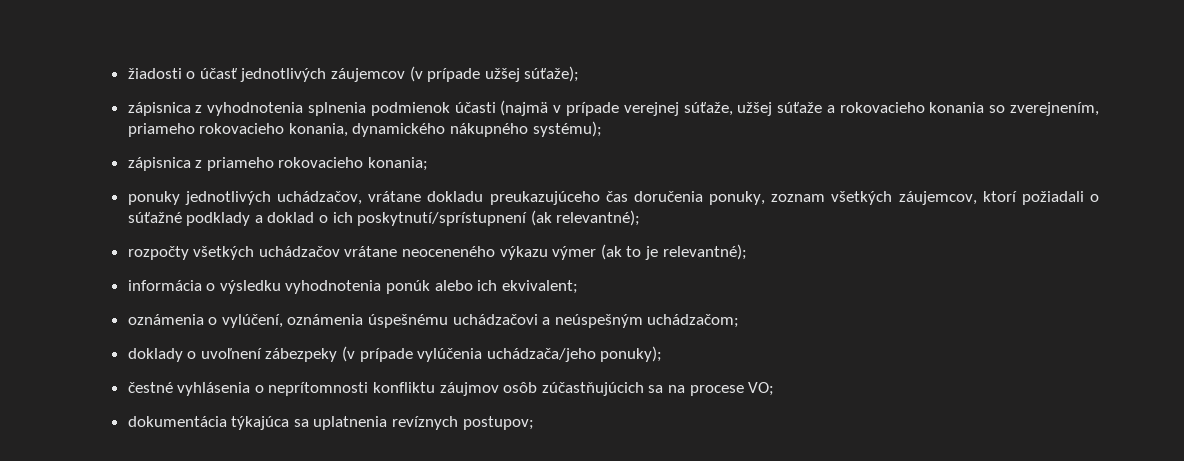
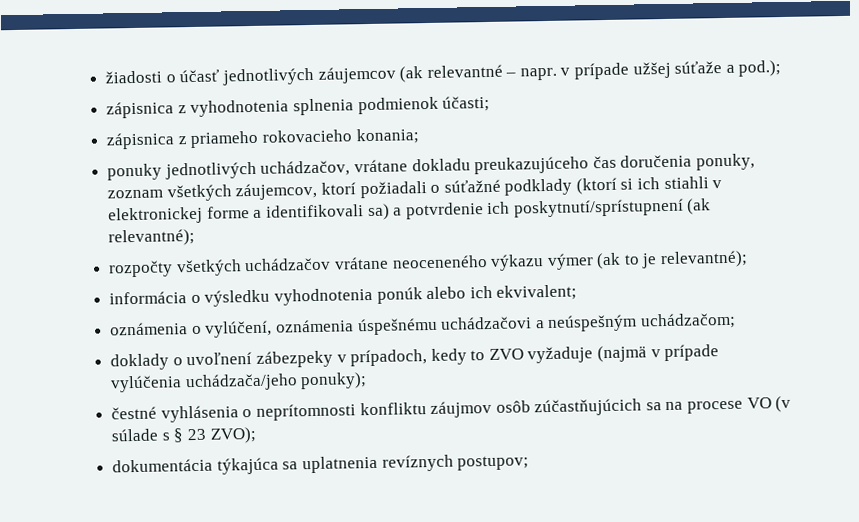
[409,66,580,82] (v prípade užšej súťaže); -> [399,60,782,83] (ak relevantné – napr. v prípade užšej súťaže a pod.);
[454,100,1099,116] [127,121,602,137] účasti (najmä v prípade verejnej súťaže, užšej súťaže a rokovacieho konania so zverejnením, priameho rokovacieho konania, dynamického nákupného systému); -> [442,95,491,112] účasti;
[254,212,329,223] a doklad o -> [575,176,723,195] [108,202,484,225] (ktorí si ich stiahli v elektronickej forme a identifikovali sa) a potvrdenie
[342,346,356,362] (v -> [336,345,661,367] v prípadoch, kedy to ZVO vyžaduje (najmä v
[748,382,775,396] VO; -> [746,395,792,413] [111,426,257,444] VO (v súlade s § 23 ZVO);

